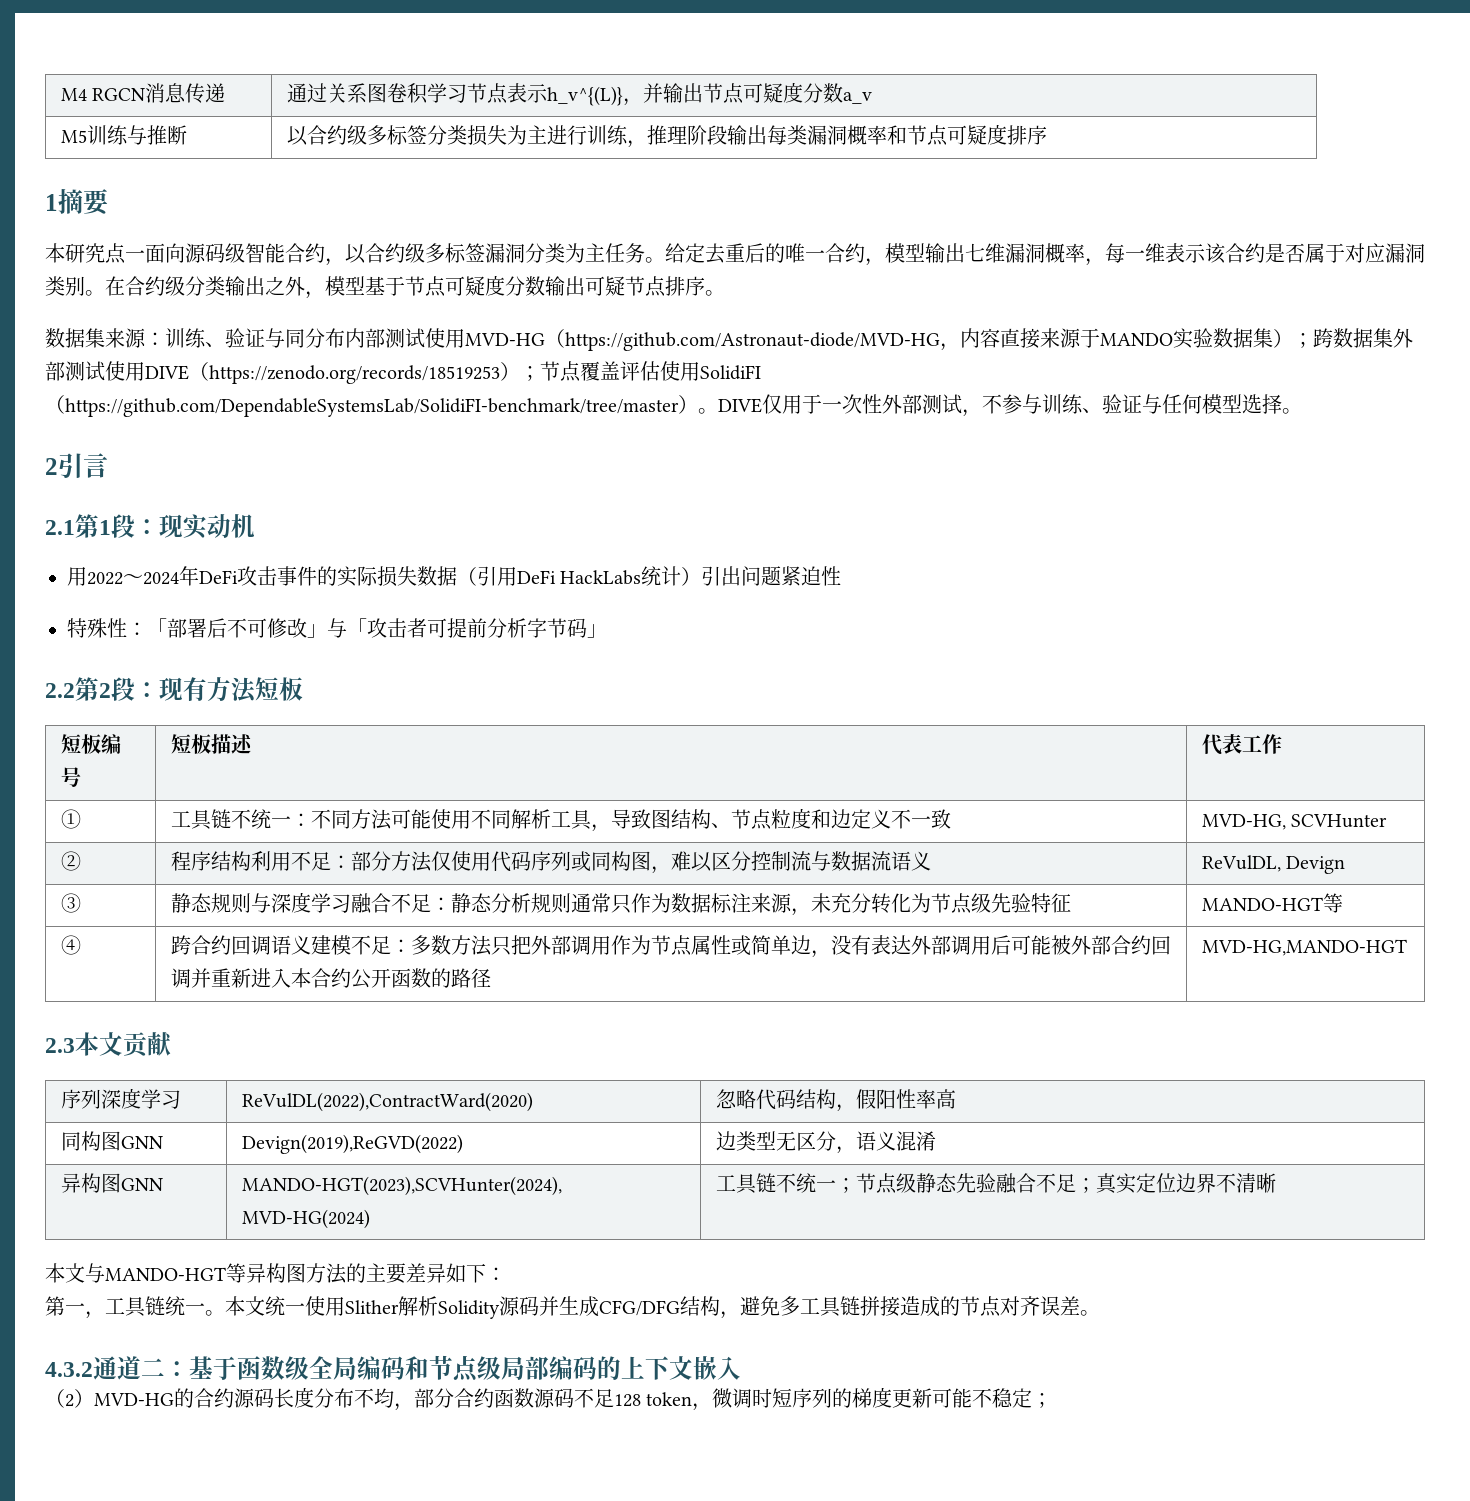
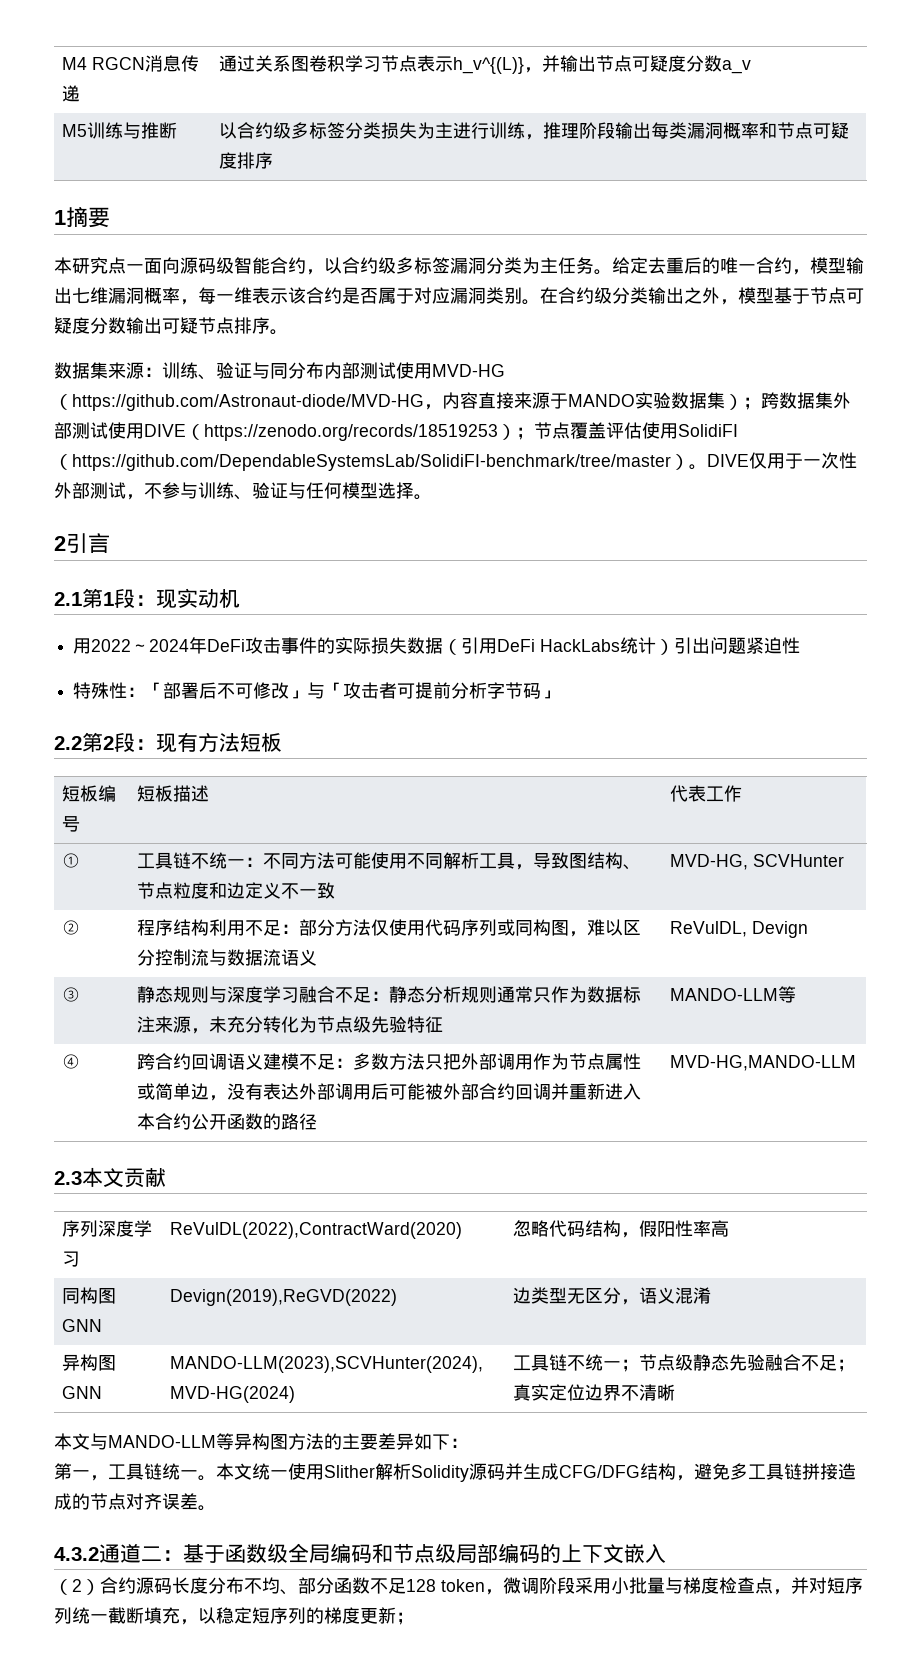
[1201,897,1323,911] MANDO-HGT -> [670,988,779,1001] MANDO-LLM
[1201,939,1407,956] MVD-HG,MANDO-HGT -> [670,1055,857,1071] MVD-HG,MANDO-LLM
[241,1176,562,1196] MANDO-HGT(2023),SCVHunter(2024), -> [170,1356,484,1373] MANDO-LLM(2023),SCVHunter(2024),
[105,1267,226,1281] MANDO-HGT -> [108,1435,216,1448] MANDO-LLM
[94,1388,194,1408] MVD-HG的 -> (100, 1587) none
[394,1388,574,1411] ，部分合约函数源码 -> [280,1577,370,1595] 、部分函数
[752,1388,773,1408] 时 -> [539,1577,863,1595] [54,1607,252,1625] 阶段采用小批量与梯度检查点，并对短序列统一截断填充，以稳定
[932,1388,1033,1408] 可能不稳定 -> (396, 1615) none

